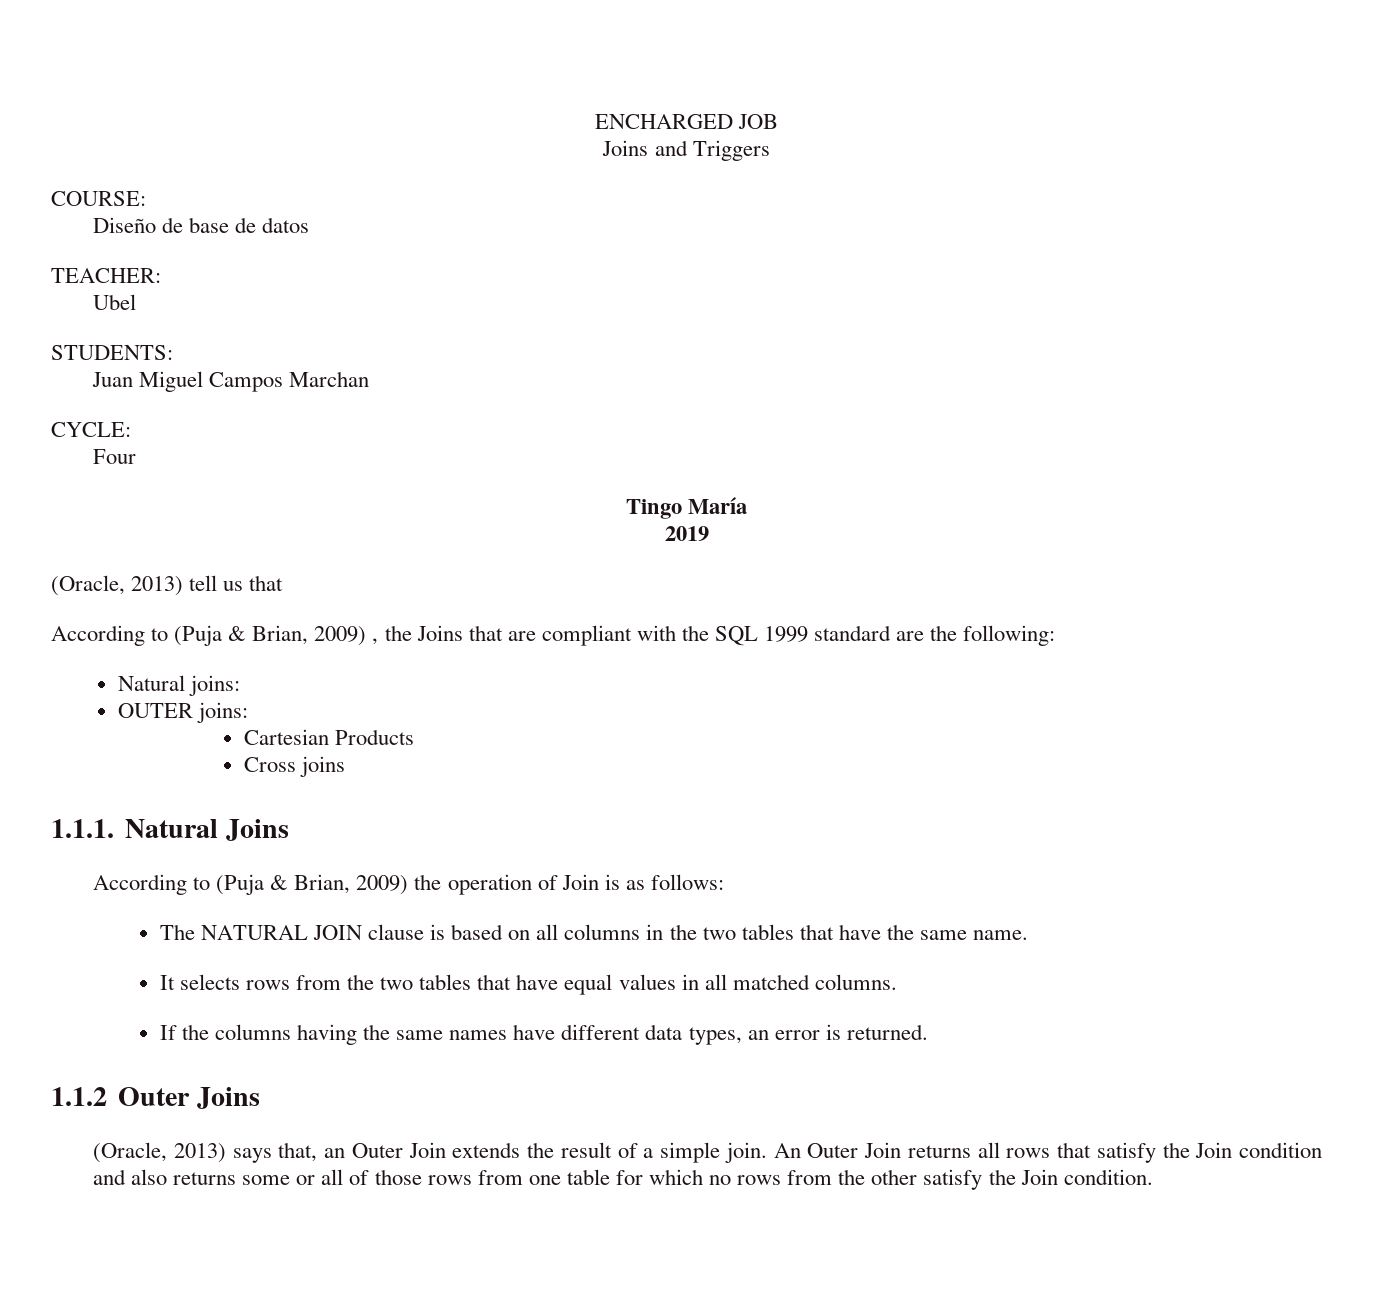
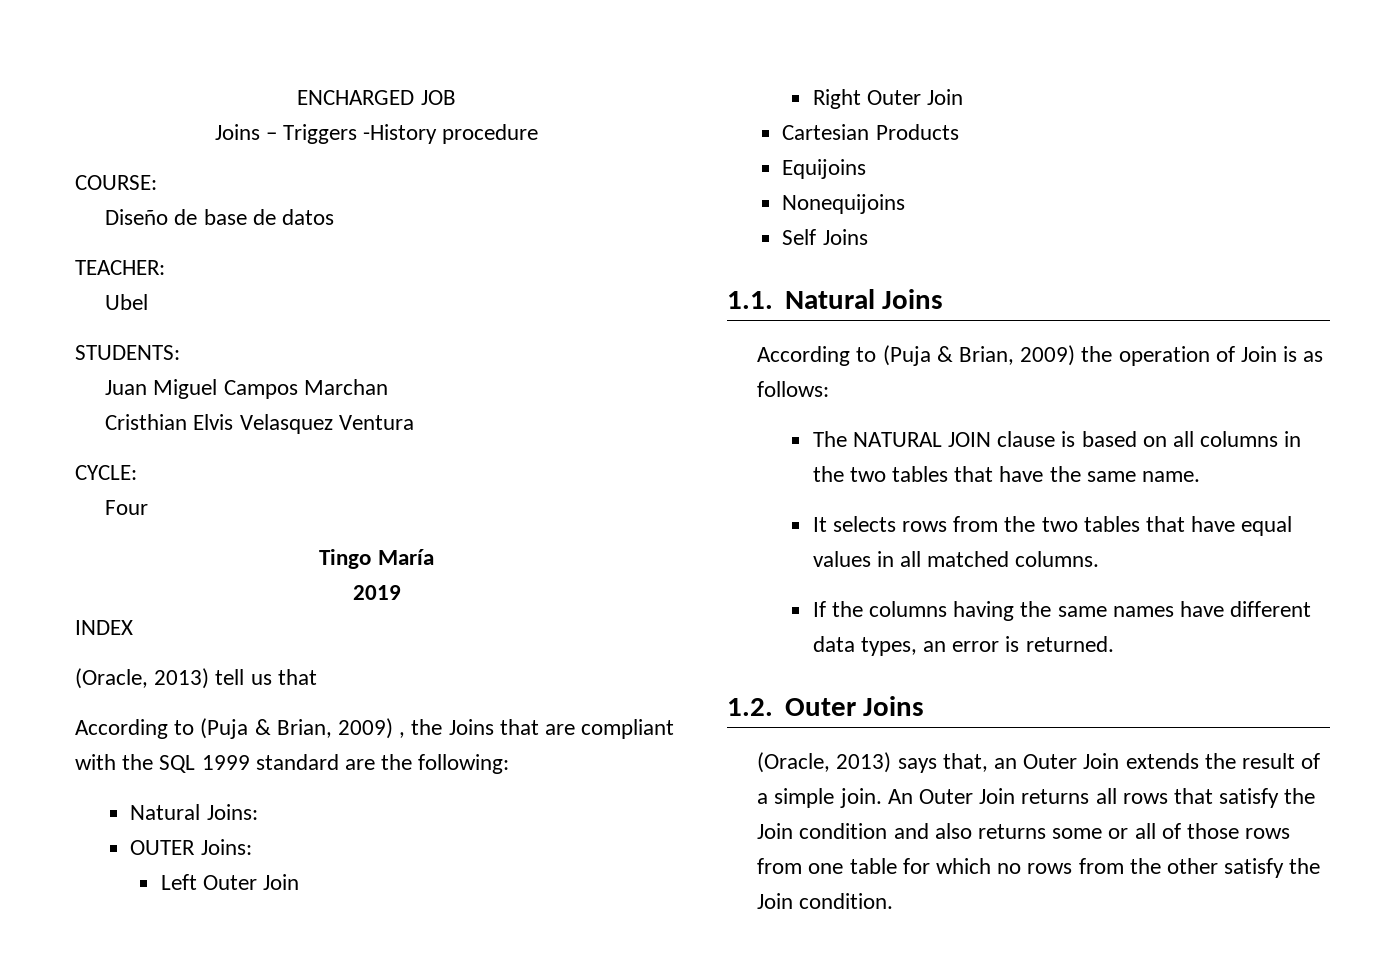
[654,140,688,156] and -> [265,132,277,140] –
(770, 150) none -> [363,124,539,144] -History procedure
(370, 379) none -> [105,414,414,434] // Cristhian Elvis Velasquez Ventura
(709, 533) none -> [75,620,133,635] // INDEX
[188,675,240,696] joins: -> [206,804,258,820] Joins:
[196,702,248,723] [243,729,414,745] [243,756,345,777] [51,819,114,838] joins: // Cartesian Products // Cross joins // 1.1.1. -> [200,839,252,855] [160,874,299,890] [812,89,963,109] [782,124,959,140] [782,159,867,179] [782,194,906,214] [782,229,868,245] [727,291,773,309] Joins: // Left Outer Join // Right Outer Join // Cartesian Products // Equijoins // Nonequijoins // Self Joins // 1.1.
[51,1087,107,1106] 1.1.2 -> [727,698,773,716] 1.2.

